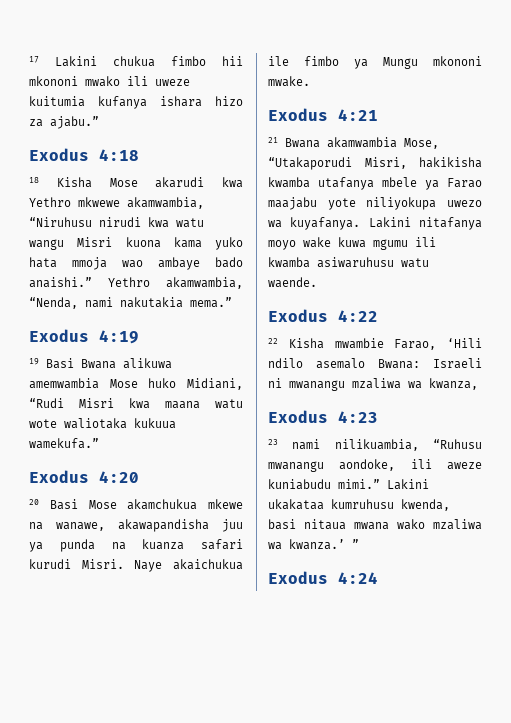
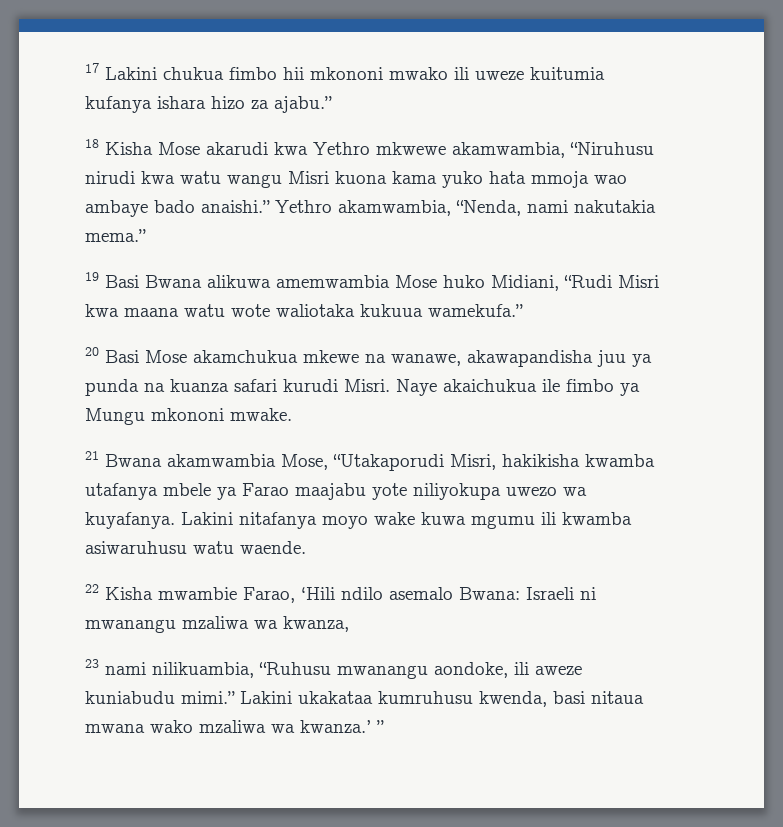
[29,148,139,161] // Exodus 4:18 -> (332, 104) none
[29,329,139,344] // Exodus 4:19 -> (146, 235) none
[29,470,139,483] // Exodus 4:20 -> (523, 310) none
[268,108,378,121] // Exodus 4:21 -> (292, 414) none
[268,309,378,322] // Exodus 4:22 -> (306, 547) none
[268,410,378,423] // Exodus 4:23 -> (349, 624) none
[268,571,378,584] // Exodus 4:24 -> (384, 726) none

